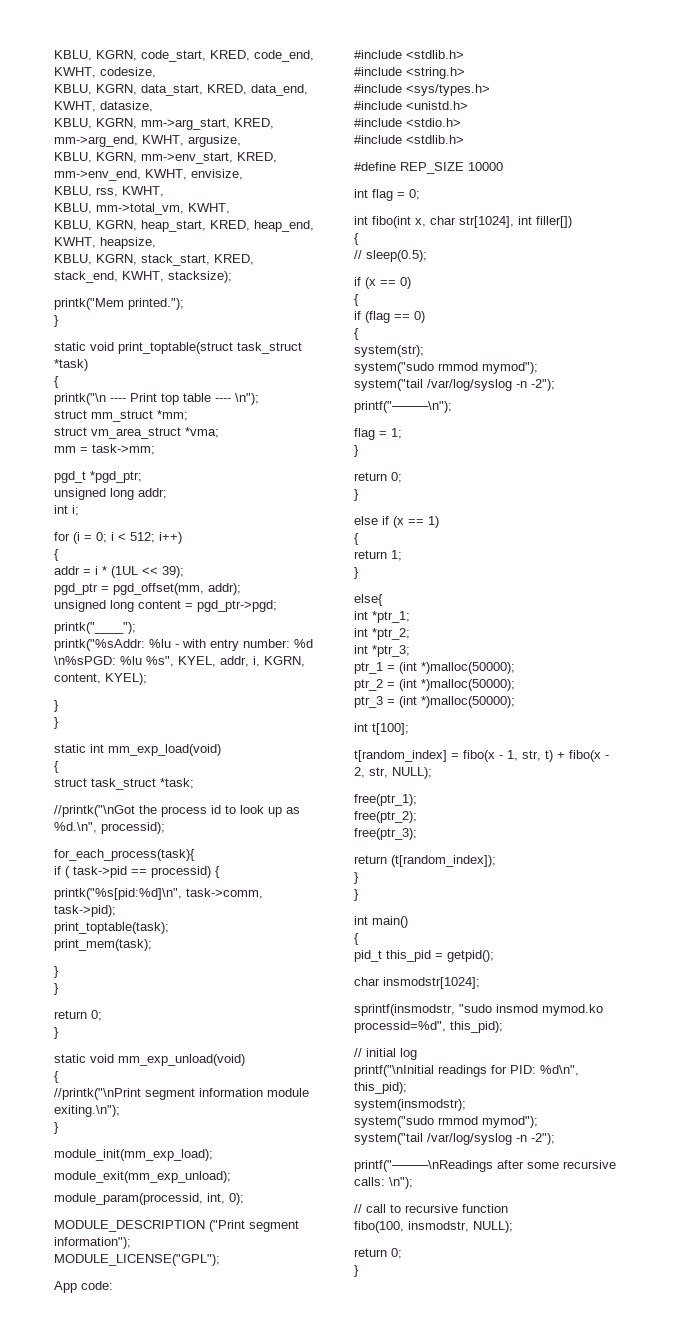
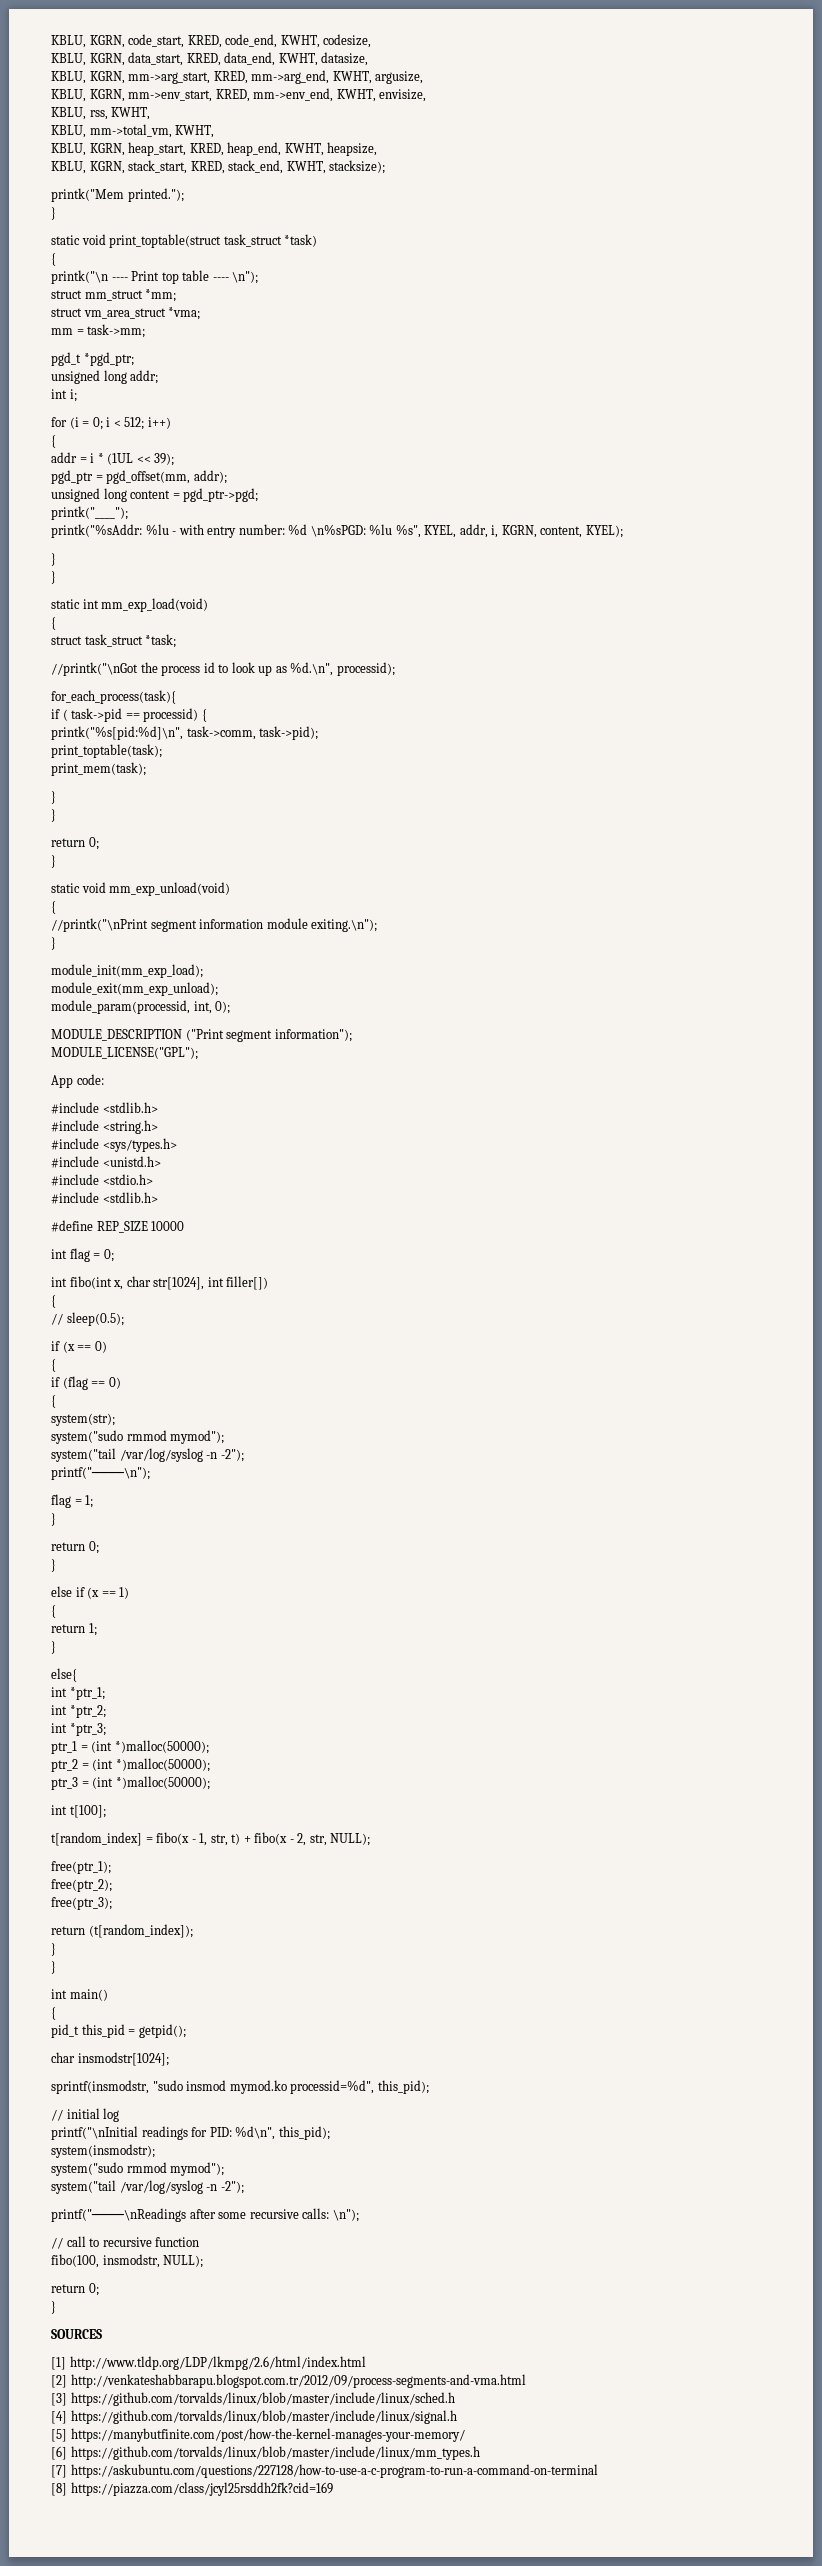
(359, 1271) none -> [51,2329,102,2339] [51,2356,366,2370] [51,2374,526,2388] [51,2392,455,2406] [51,2410,457,2424] [51,2428,465,2442] [51,2446,480,2460] [51,2464,598,2478] [51,2482,333,2496] // SOURCES // [1] http://www.tldp.org/LDP/lkmpg/2.6/html/index.html // [2] http://venkateshabbarapu.blogspot.com.tr/2012/09/process-segments-and-vma.html // [3] https://github.com/torvalds/linux/blob/master/include/linux/sched.h // [4] https://github.com/torvalds/linux/blob/master/include/linux/signal.h // [5] https://manybutfinite.com/post/how-the-kernel-manages-your-memory/ // [6] https://github.com/torvalds/linux/blob/master/include/linux/mm_types.h // [7] https://askubuntu.com/questions/227128/how-to-use-a-c-program-to-run-a-command-on-terminal // [8] https://piazza.com/class/jcyl25rsddh2fk?cid=169

